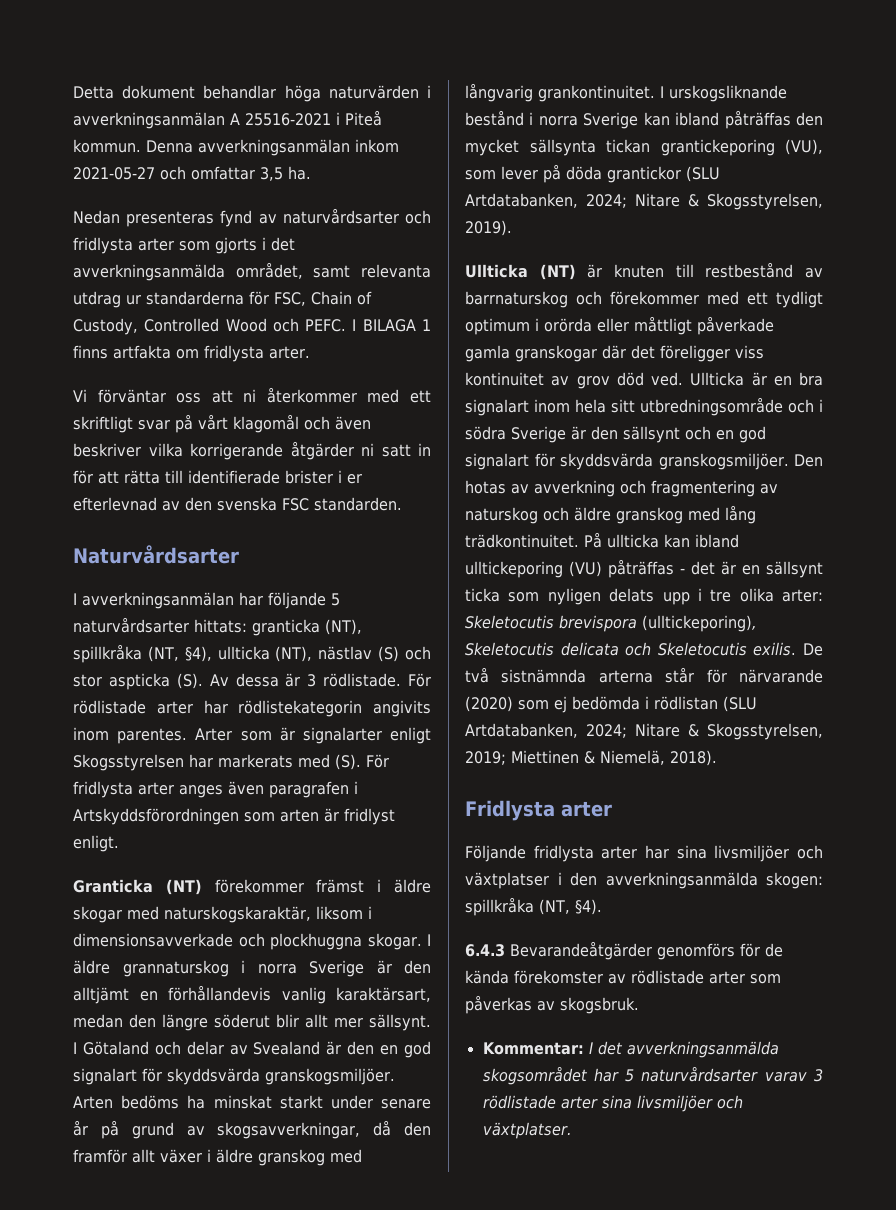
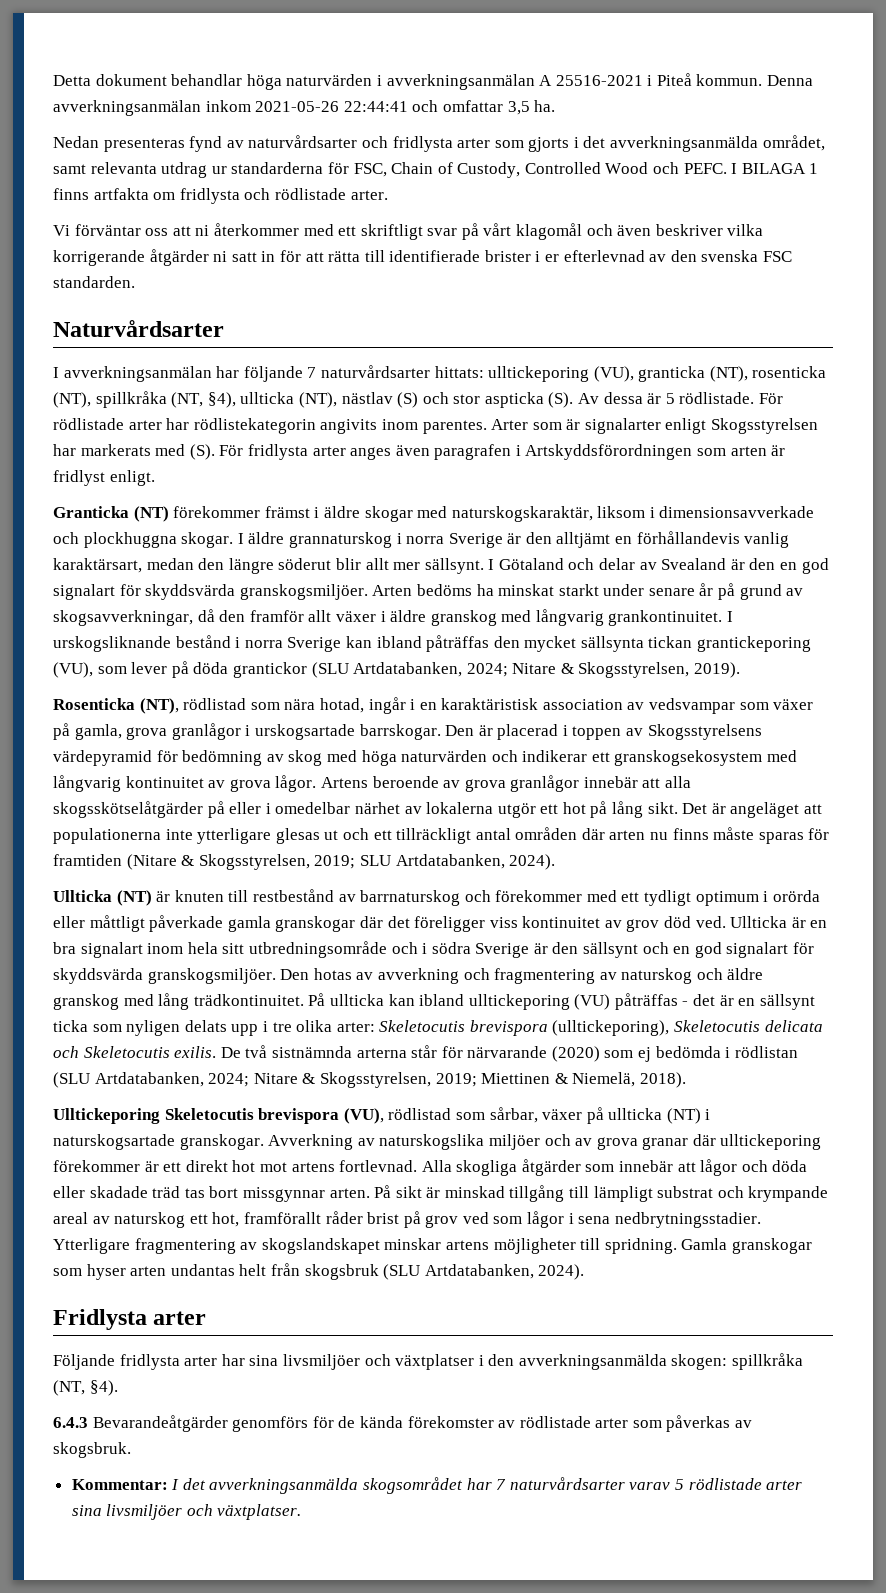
[73,167,155,180] 2021-05-27 -> [255,101,408,112] 2021-05-26 22:44:41
(264, 353) none -> [244,188,346,200] och rödlistade
[331,593,340,606] 5 -> [307,367,317,378] 7
[252,619,320,636] granticka -> [488,366,827,382] ulltickeporing (VU), granticka (NT), rosenticka
[307,674,317,687] 3 -> [665,393,675,404] 5
(512, 228) none -> [53,697,814,714] [53,723,762,740] [53,750,798,766] [53,775,692,792] [53,801,823,818] [53,827,830,844] [53,854,556,870] // Rosenticka (NT), rödlistad som nära hotad, ingår i en karaktäristisk association av vedsvampar som växer på gamla, grova granlågor i urskogsartade barrskogar. Den är placerad i toppen av Skogsstyrelsens värdepyramid för bedömning av skog med höga naturvärden och indikerar ett granskogsekosystem med långvarig kontinuitet av grova lågor. Artens beroende av grova granlågor innebär att alla skogsskötselåtgärder på eller i omedelbar närhet av lokalerna utgör ett hot på lång sikt. Det är angeläget att populationerna inte ytterligare glesas ut och ett tillräckligt antal områden där arten nu finns måste sparas för framtiden (Nitare & Skogsstyrelsen, 2019; SLU Artdatabanken, 2024).
(717, 758) none -> [53,1107,711,1124] [53,1134,822,1150] [53,1159,808,1176] [53,1185,829,1202] [53,1211,761,1228] [53,1238,812,1254] [53,1263,585,1280] // Ulltickeporing Skeletocutis brevispora (VU), rödlistad som sårbar, växer på ullticka (NT) i naturskogsartade granskogar. Avverkning av naturskogslika miljöer och av grova granar där ulltickeporing förekommer är ett direkt hot mot artens fortlevnad. Alla skogliga åtgärder som innebär att lågor och döda eller skadade träd tas bort missgynnar arten. På sikt är minskad tillgång till lämpligt substrat och krympande areal av naturskog ett hot, framförallt råder brist på grov ved som lågor i sena nedbrytningsstadier. Ytterligare fragmentering av skogslandskapet minskar artens möjligheter till spridning. Gamla granskogar som hyser arten undantas helt från skogsbruk (SLU Artdatabanken, 2024).
[625,1069,635,1082] 5 -> [496,1479,507,1490] 7
[814,1069,823,1082] 3 -> [675,1479,685,1490] 5

